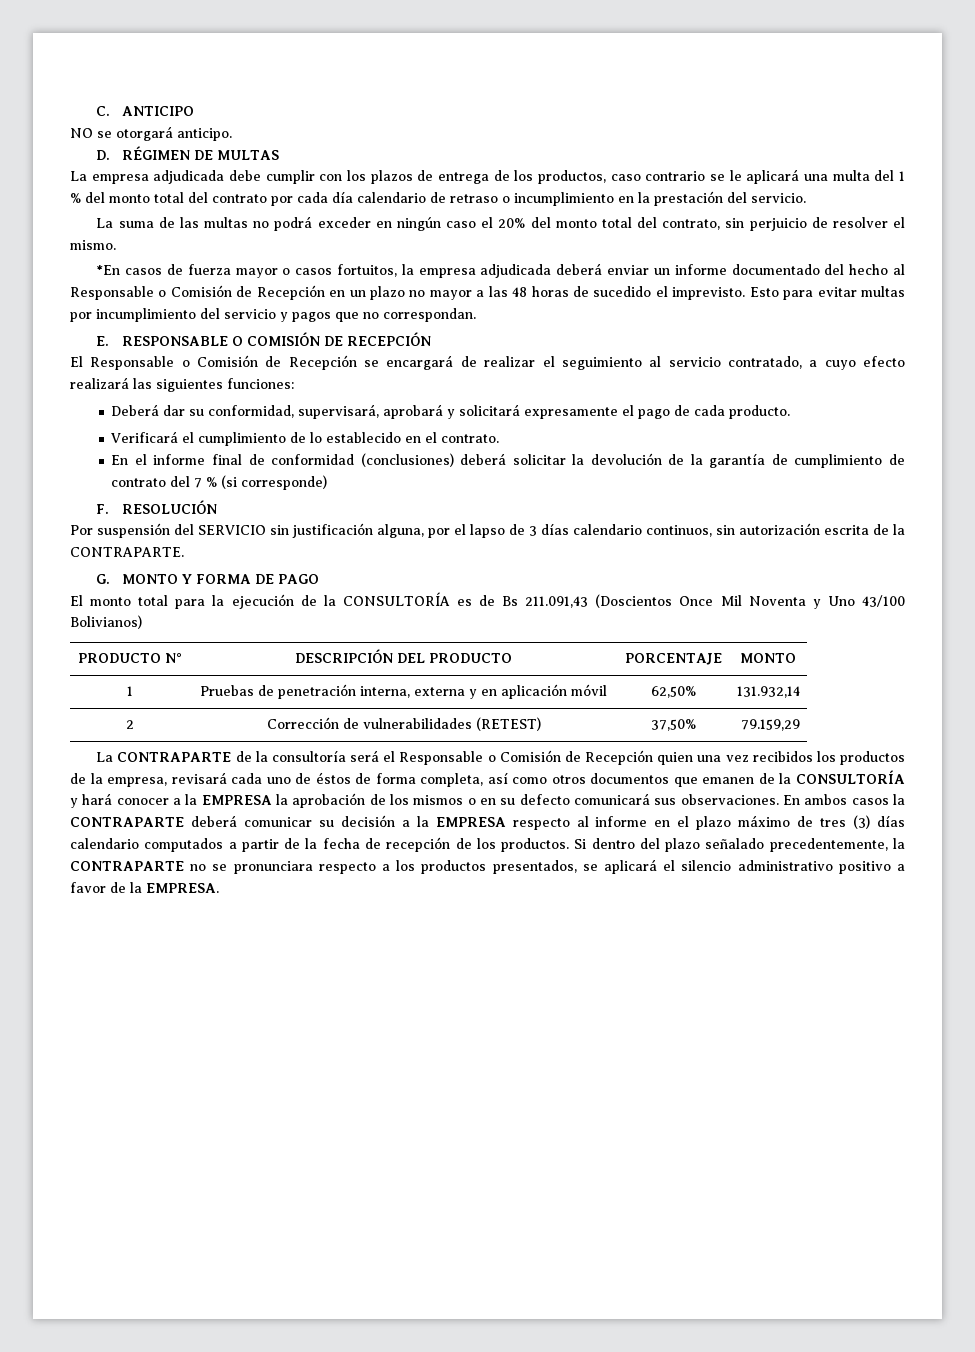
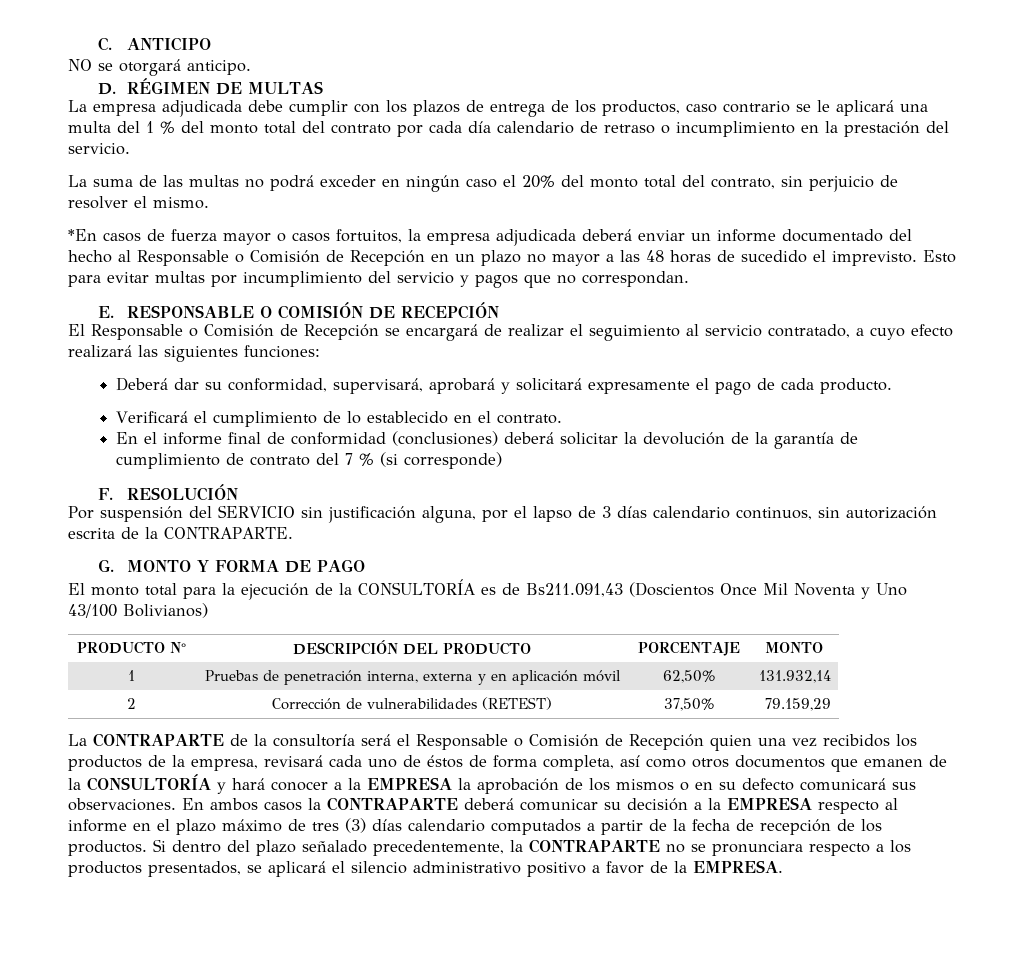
[502,596,589,608] Bs 211.091,43 -> [525,583,623,597] Bs211.091,43

